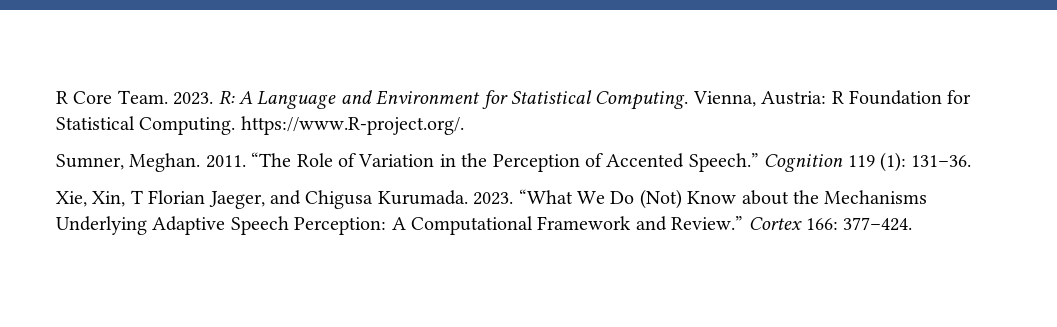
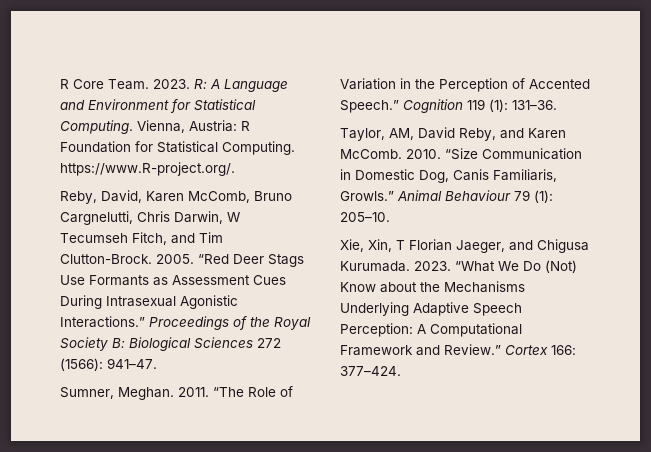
(464, 125) none -> [60,190,292,204] [60,211,240,225] [60,232,223,245] [60,254,304,267] [60,275,286,286] [60,295,238,309] [60,316,311,330] [60,337,281,351] [60,358,157,371] // Reby, David, Karen McComb, Bruno Cargnelutti, Chris Darwin, W Tecumseh Fitch, and Tim Clutton-Brock. 2005. “Red Deer Stags Use Formants as Assessment Cues During Intrasexual Agonistic Interactions.” Proceedings of the Royal Society B: Biological Sciences 272 (1566): 941–47.
(972, 161) none -> [340,127,566,141] [340,148,582,160] [340,169,557,183] [340,190,553,203] [340,212,390,222] // Taylor, AM, David Reby, and Karen McComb. 2010. “Size Communication in Domestic Dog, Canis Familiaris, Growls.” Animal Behaviour 79 (1): 205–10.

